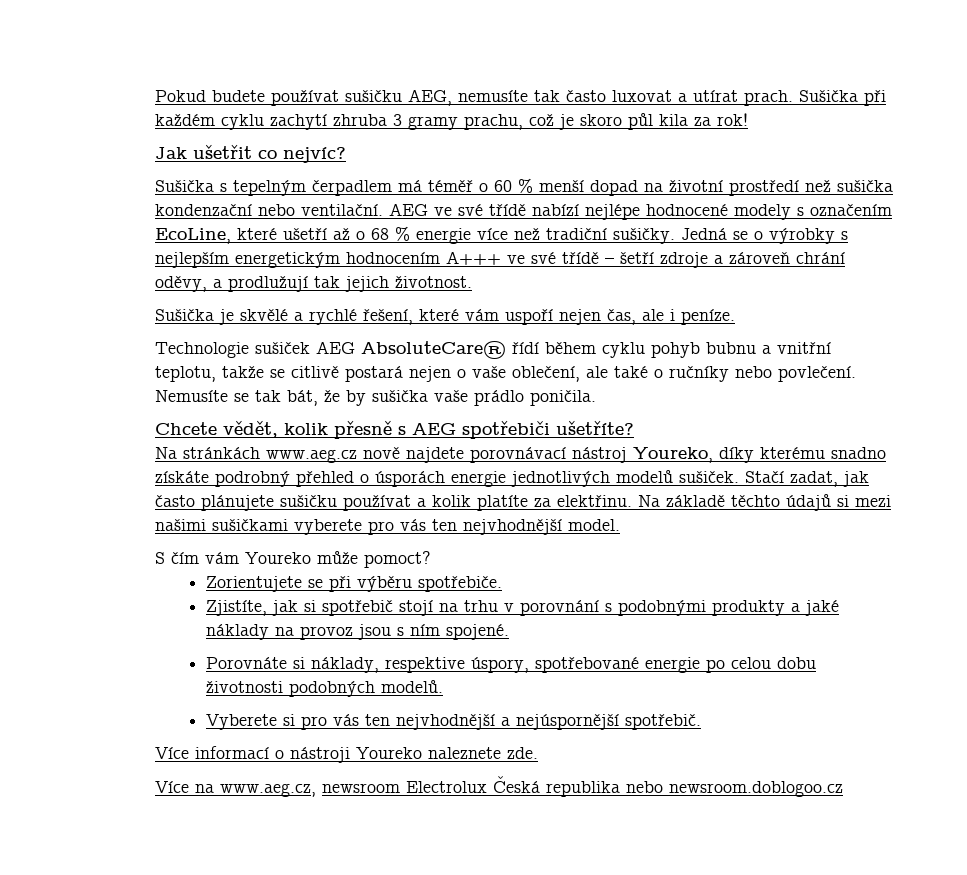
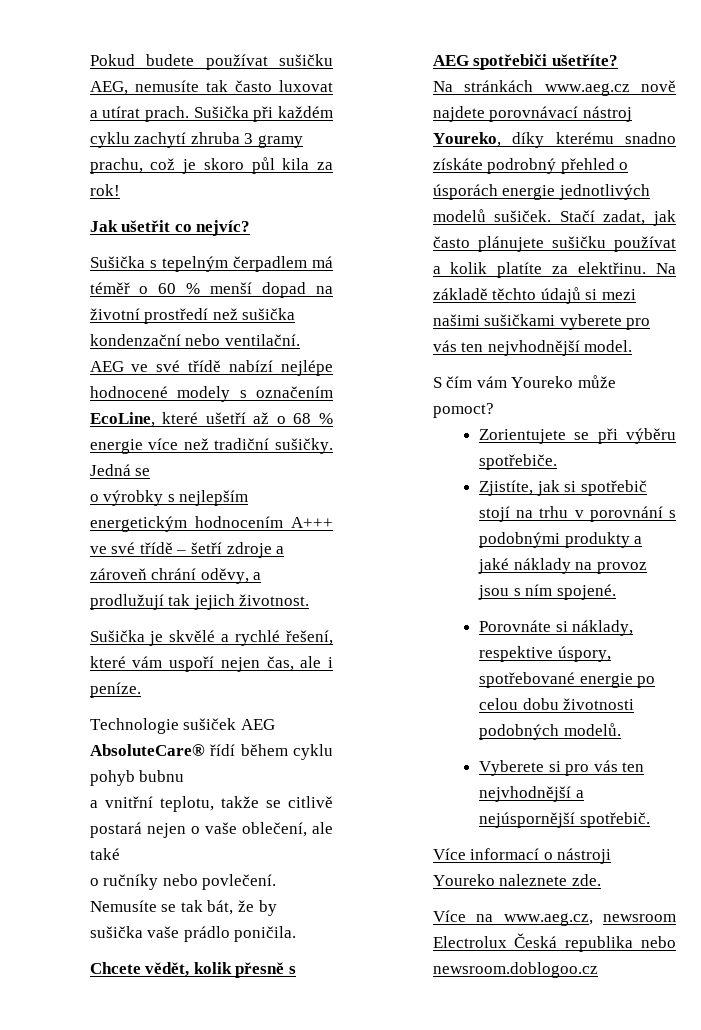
(748, 235) none -> (151, 472) //
(756, 348) none -> (185, 776) //
(648, 372) none -> (120, 854) //

